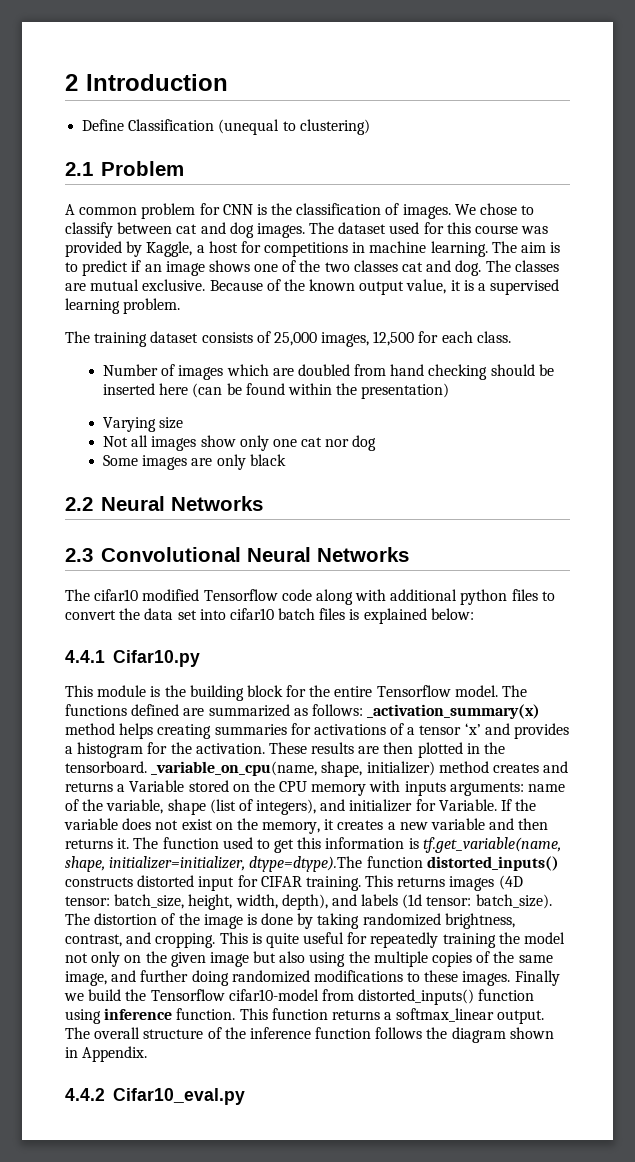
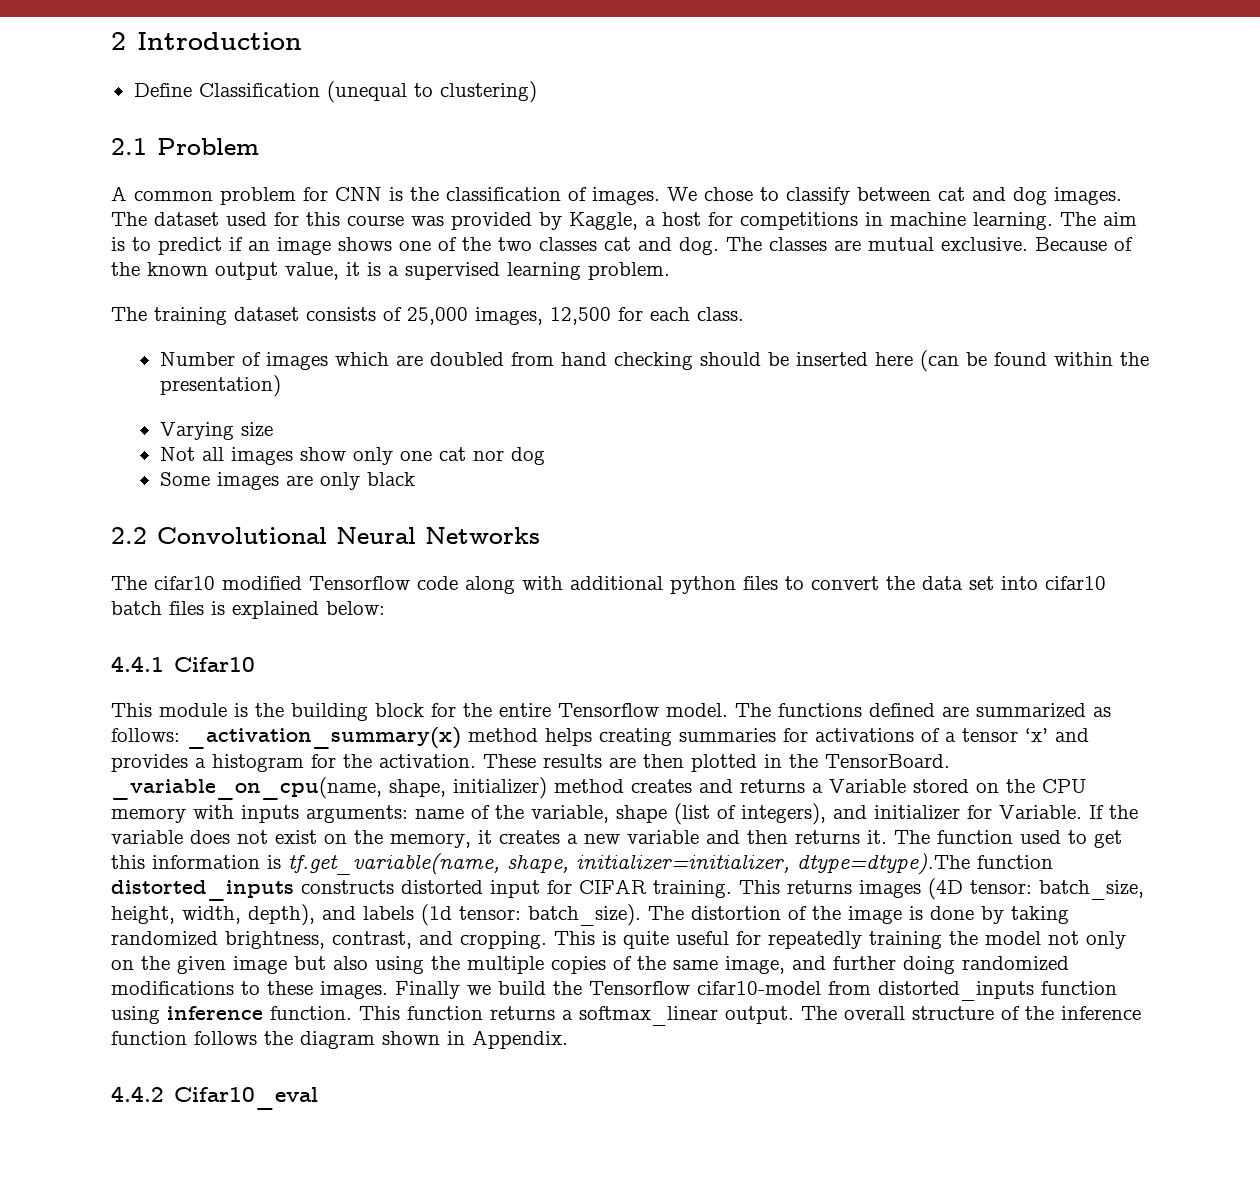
[100,496,263,511] [65,548,93,562] Neural Networks // 2.3 -> (147, 535) none
[112,650,200,667] Cifar10.py -> [174,657,256,672] Cifar10
[65,761,147,773] tensorboard. -> [825,754,950,768] TensorBoard.
[426,856,559,871] distorted_inputs() -> [111,880,294,901] distorted_inputs
[358,989,475,1005] distorted_inputs() -> [878,981,1034,1001] distorted_inputs
[112,1088,245,1105] Cifar10_eval.py -> [174,1087,319,1110] Cifar10_eval

